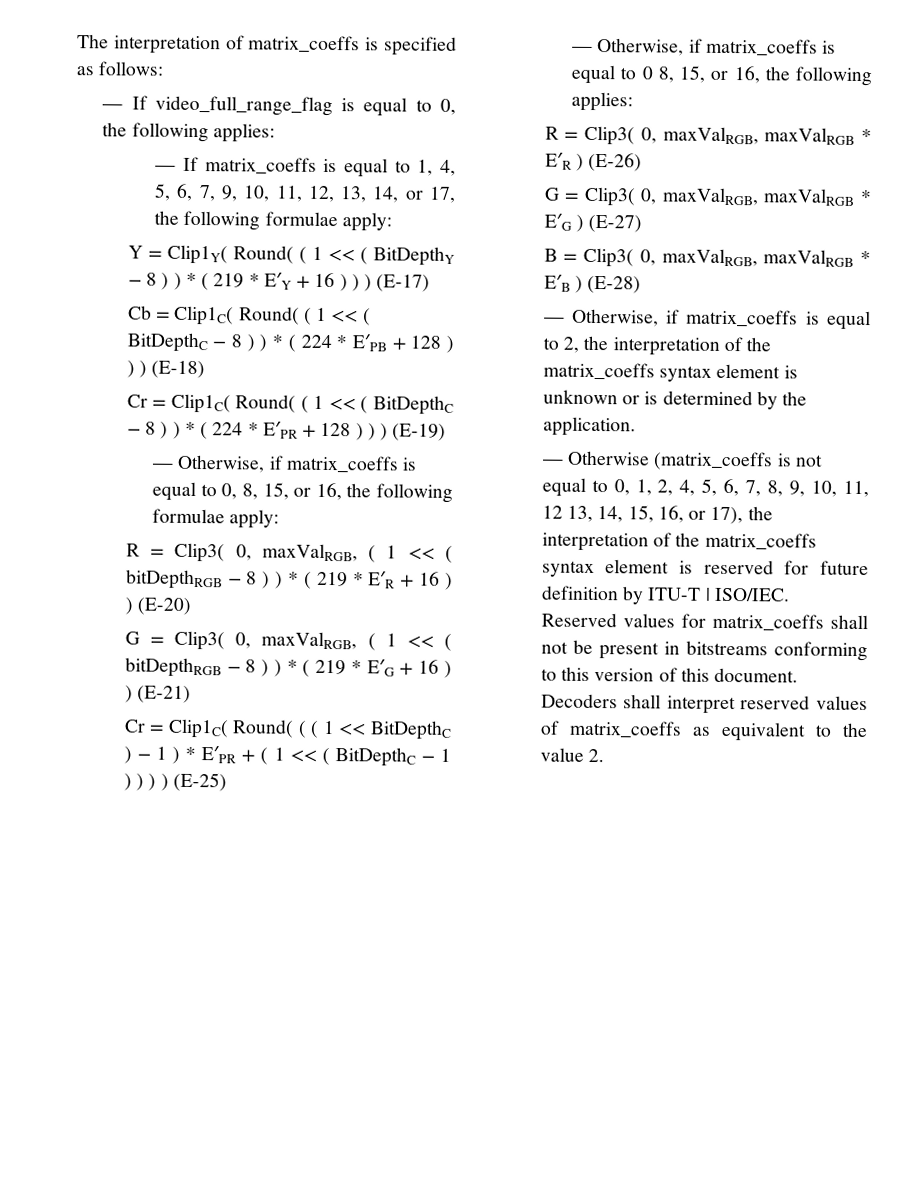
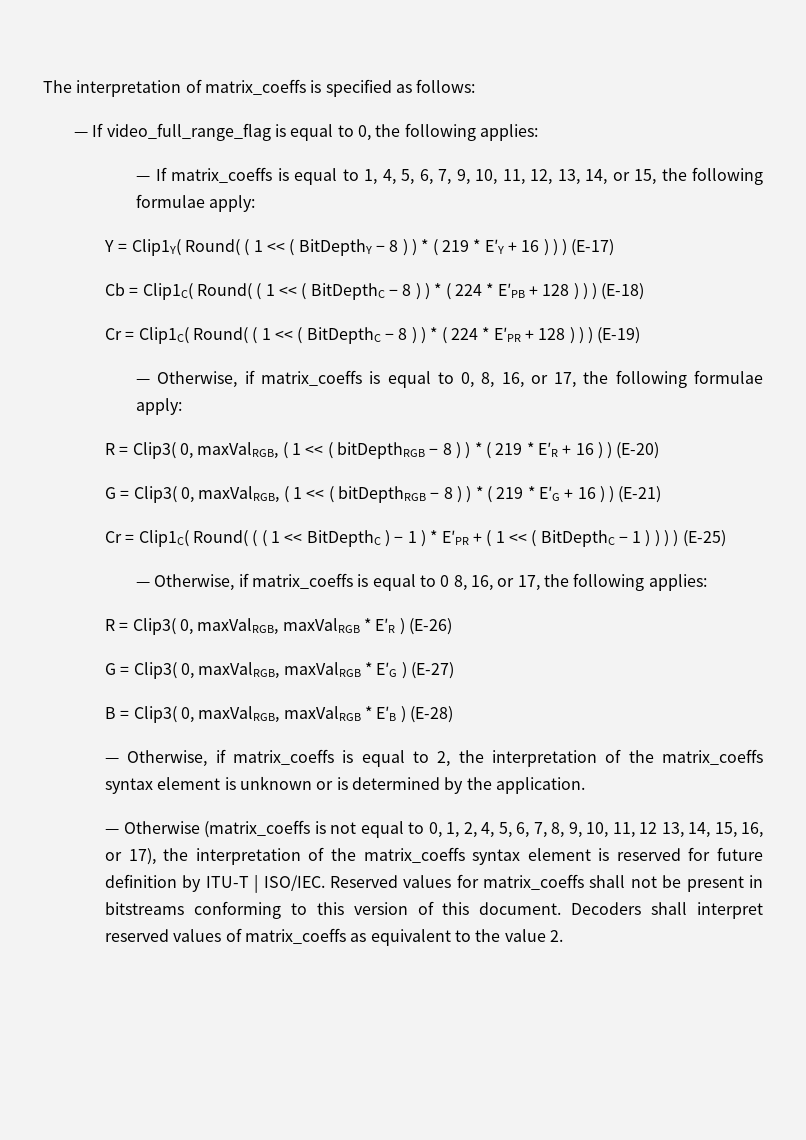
[429,186,457,203] 17, -> [634,169,657,185] 15,
[262,482,342,501] 15, or 16, -> [501,372,577,388] 16, or 17,
[679,65,760,84] 15, or 16, -> [471,575,540,591] 16, or 17,

